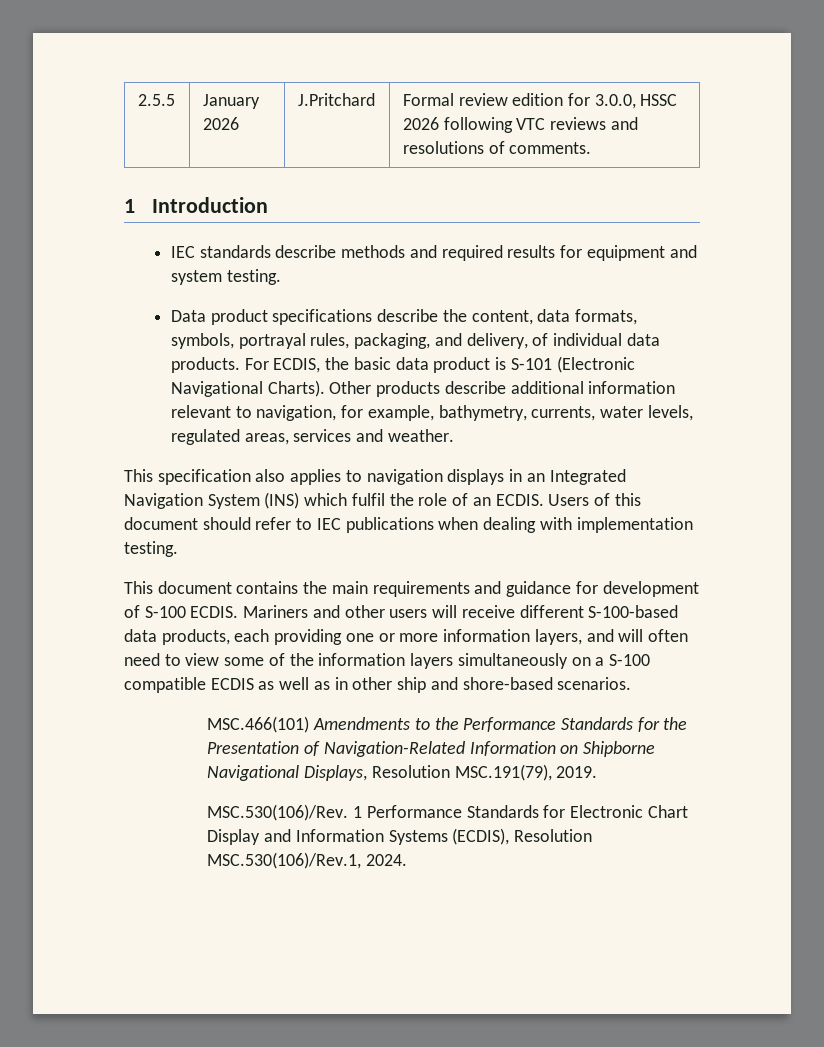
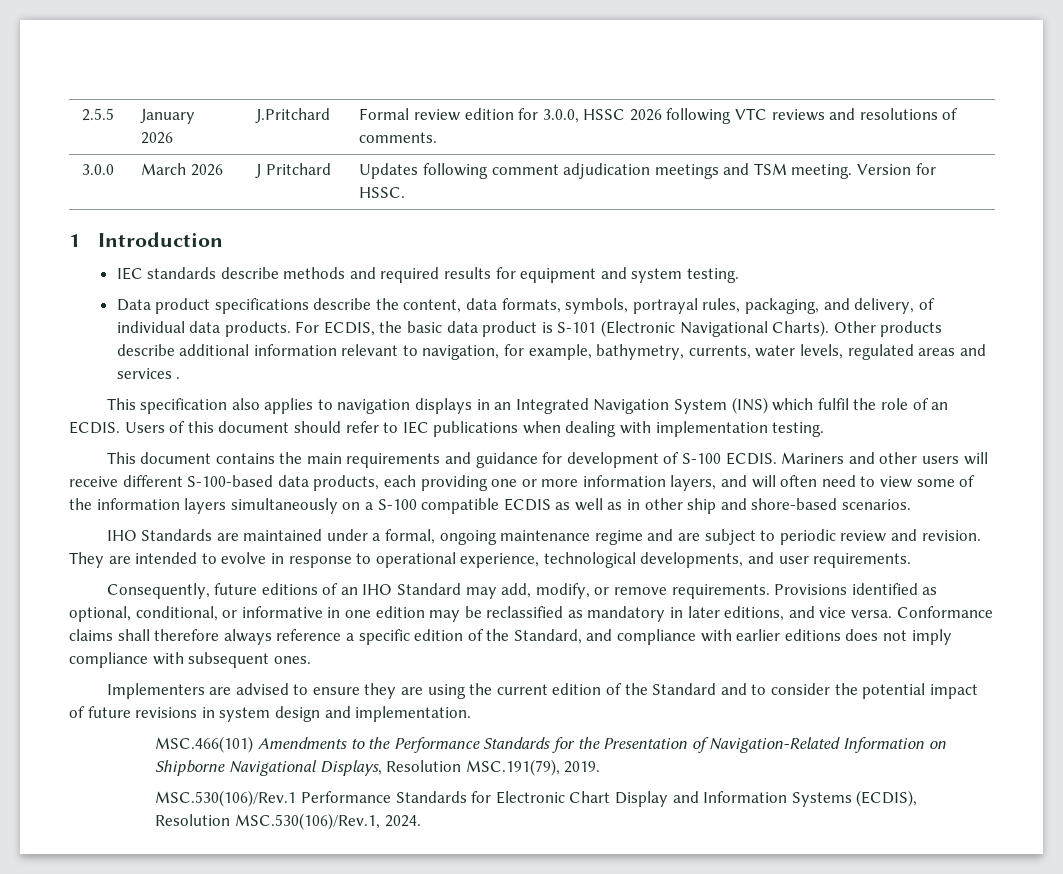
(592, 148) none -> [82,164,115,175] [141,163,223,176] [255,163,331,178] [359,163,936,179] [359,187,406,198] // 3.0.0 | March 2026 | J Pritchard | Updates following comment adjudication meetings and TSM meeting. Version for HSSC.
[244,429,454,445] areas, services and weather. -> [918,344,986,356] [116,368,181,379] areas and services .
(632, 683) none -> [106,529,981,545] [69,552,912,568] [106,583,938,599] [69,606,993,622] [69,629,952,645] [69,652,311,668] [106,683,978,699] [69,706,472,722] // IHO Standards are maintained under a formal, ongoing maintenance regime and are subject to periodic review and revision. They are intended to evolve in response to operational experience, technological developments, and user requirements. // Consequently, future editions of an IHO Standard may add, modify, or remove requirements. Provisions identified as optional, conditional, or informative in one edition may be reclassified as mandatory in later editions, and vice versa. Conformance claims shall therefore always reference a specific edition of the Standard, and compliance with earlier editions does not imply compliance with subsequent ones. // Implementers are advised to ensure they are using the current edition of the Standard and to consider the potential impact of future revisions in system design and implementation.
[207,804,363,821] MSC.530(106)/Rev. 1 -> [155,790,297,807] MSC.530(106)/Rev.1

